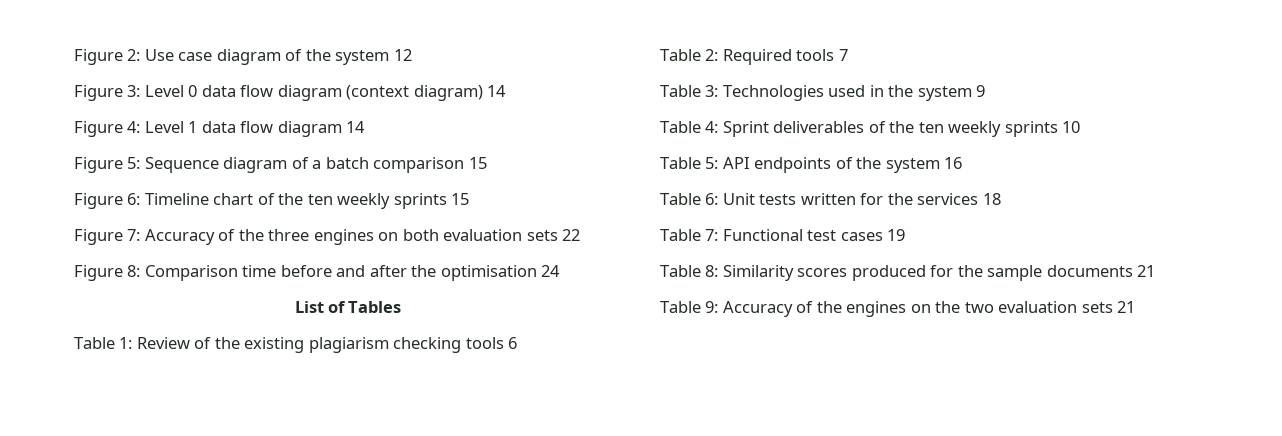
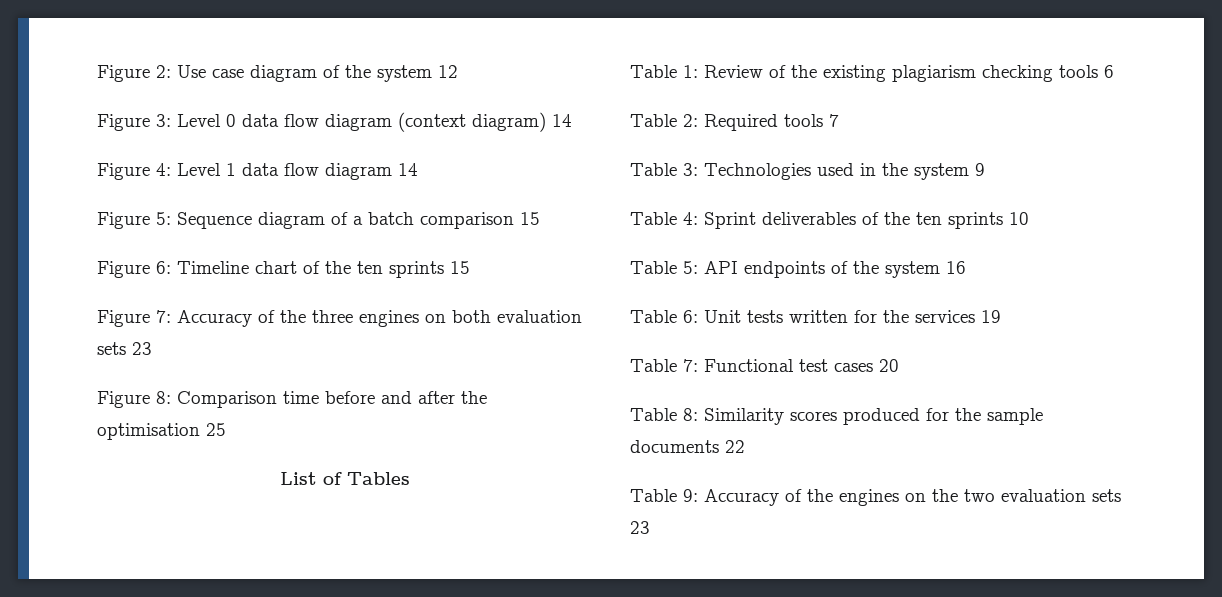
[337,193,391,209] weekly -> (383, 267) none
[562,229,581,241] 22 -> [132,342,152,355] 23
[541,265,561,277] 24 -> [206,423,226,436] 25
[948,121,1002,137] weekly -> (942, 218) none
[982,193,1001,205] 18 -> [981,310,1001,323] 19
[887,229,906,241] 19 -> [879,359,899,372] 20
[1137,265,1156,277] 21 -> [725,440,745,453] 22
[1117,301,1136,313] 21 -> [630,521,650,534] 23

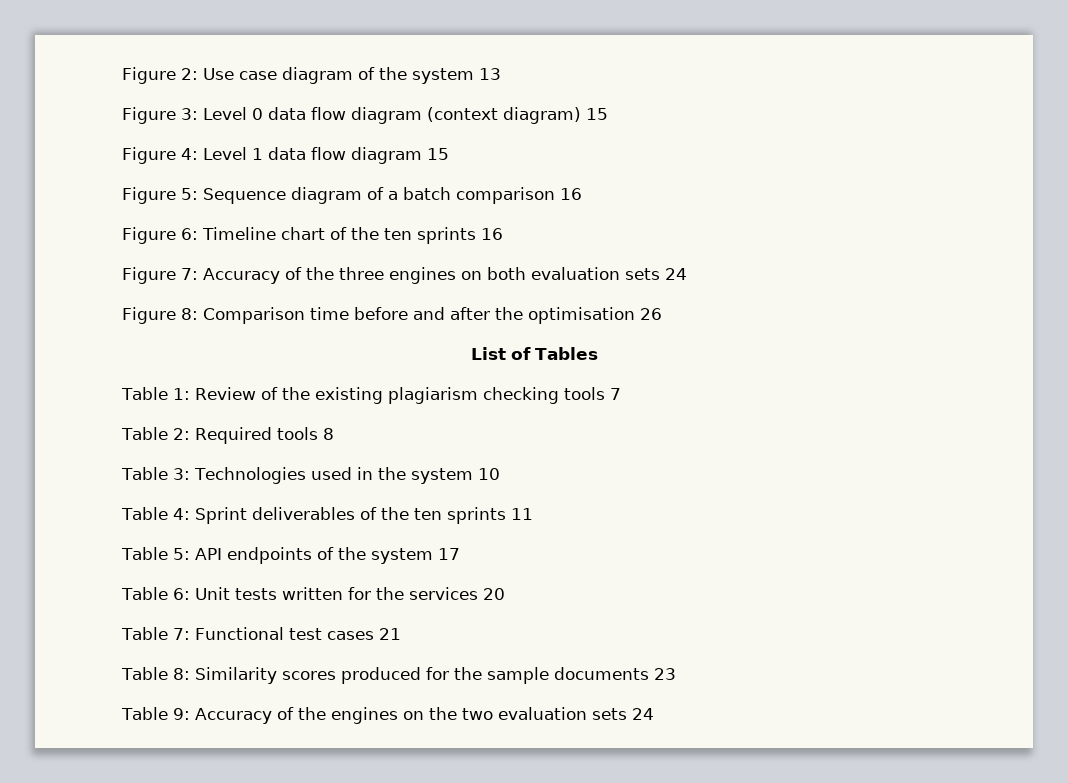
[438,65,458,78] 12 -> [478,68,501,80] 13
[552,114,572,127] 14 -> [585,108,608,120] 15
[398,163,418,176] 14 -> [426,148,449,160] 15
[520,212,540,225] 15 -> [559,188,582,200] 16
[450,261,470,274] 15 -> [480,228,503,240] 16
[132,342,152,355] 23 -> [664,268,687,280] 24
[206,423,226,436] 25 -> [639,308,662,320] 26
[1104,65,1114,78] 6 -> [609,388,621,400] 7
[829,114,839,127] 7 -> [322,428,334,440] 8
[975,163,985,176] 9 -> [477,468,500,480] 10
[1009,212,1029,225] 10 -> [510,508,533,520] 11
[946,261,966,274] 16 -> [437,548,460,560] 17
[981,310,1001,323] 19 -> [482,588,505,600] 20
[879,359,899,372] 20 -> [378,628,401,640] 21
[725,440,745,453] 22 -> [653,668,676,680] 23
[630,521,650,534] 23 -> [631,708,654,720] 24

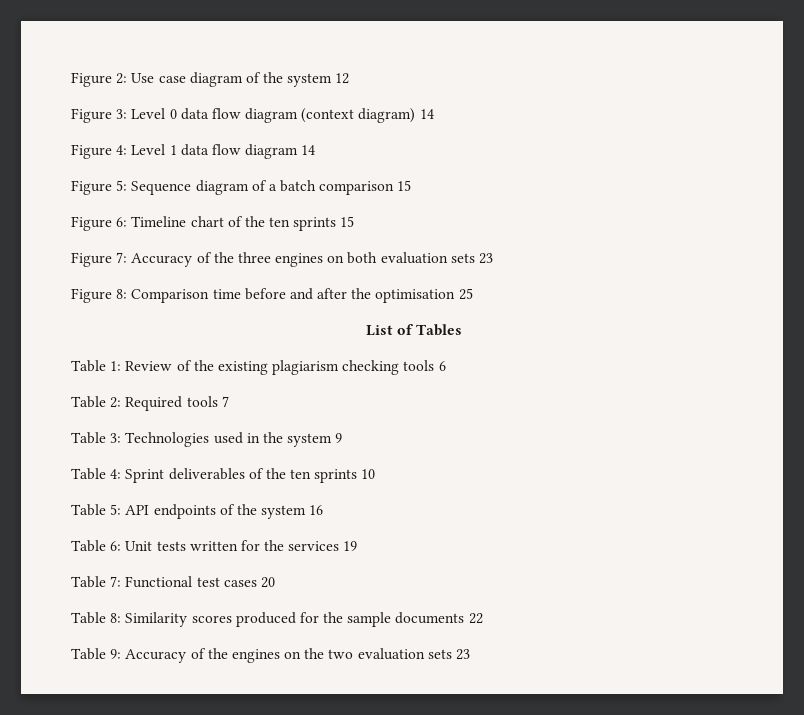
[478,68,501,80] 13 -> [335,73,350,84] 12
[585,108,608,120] 15 -> [419,109,434,119] 14
[426,148,449,160] 15 -> [301,145,316,155] 14
[559,188,582,200] 16 -> [397,180,412,191] 15
[480,228,503,240] 16 -> [340,216,355,227] 15
[664,268,687,280] 24 -> [479,253,494,264] 23
[639,308,662,320] 26 -> [458,288,473,300] 25
[609,388,621,400] 7 -> [438,361,446,371] 6
[322,428,334,440] 8 -> [221,396,229,407] 7
[477,468,500,480] 10 -> [335,433,343,443] 9
[510,508,533,520] 11 -> [361,469,376,479] 10
[437,548,460,560] 17 -> [309,505,324,515] 16
[482,588,505,600] 20 -> [343,541,358,551] 19
[378,628,401,640] 21 -> [260,577,275,588] 20
[653,668,676,680] 23 -> [468,613,483,624] 22
[631,708,654,720] 24 -> [456,649,471,660] 23

